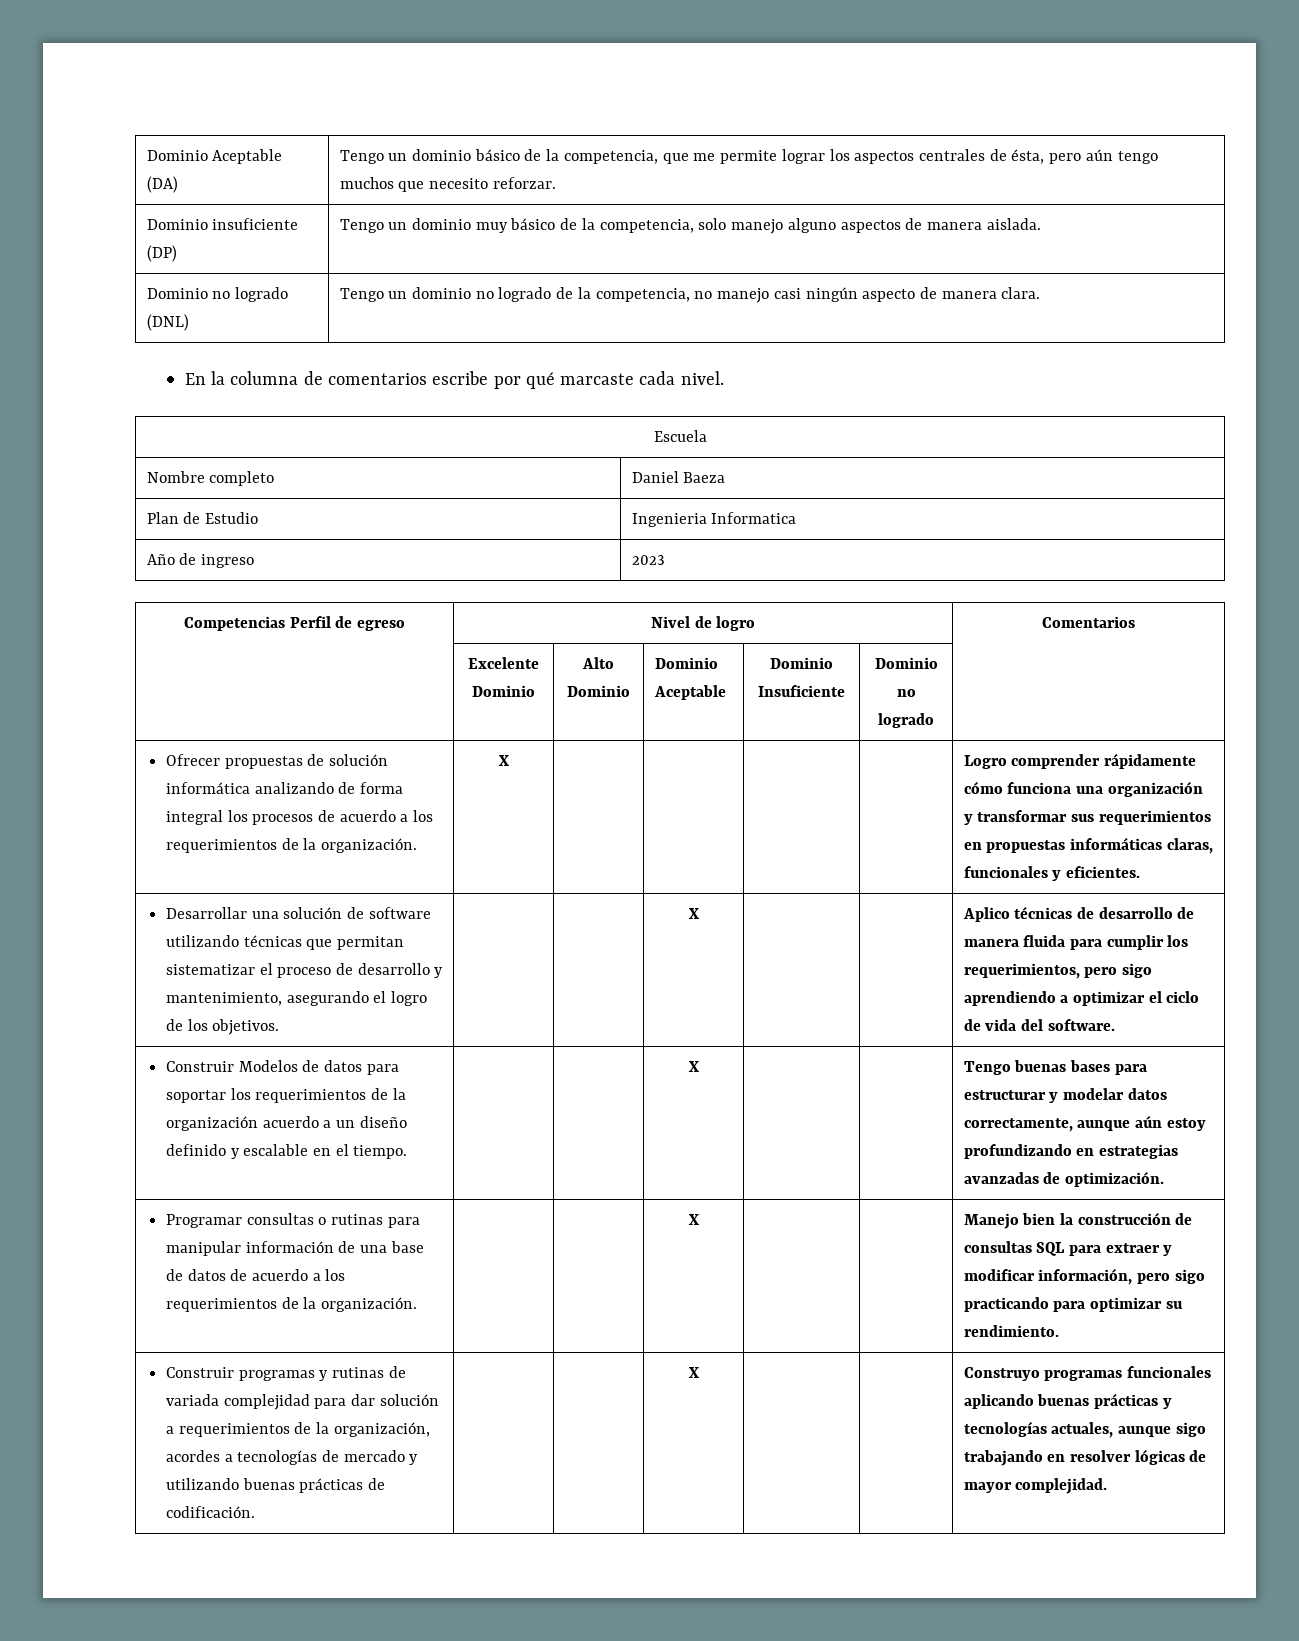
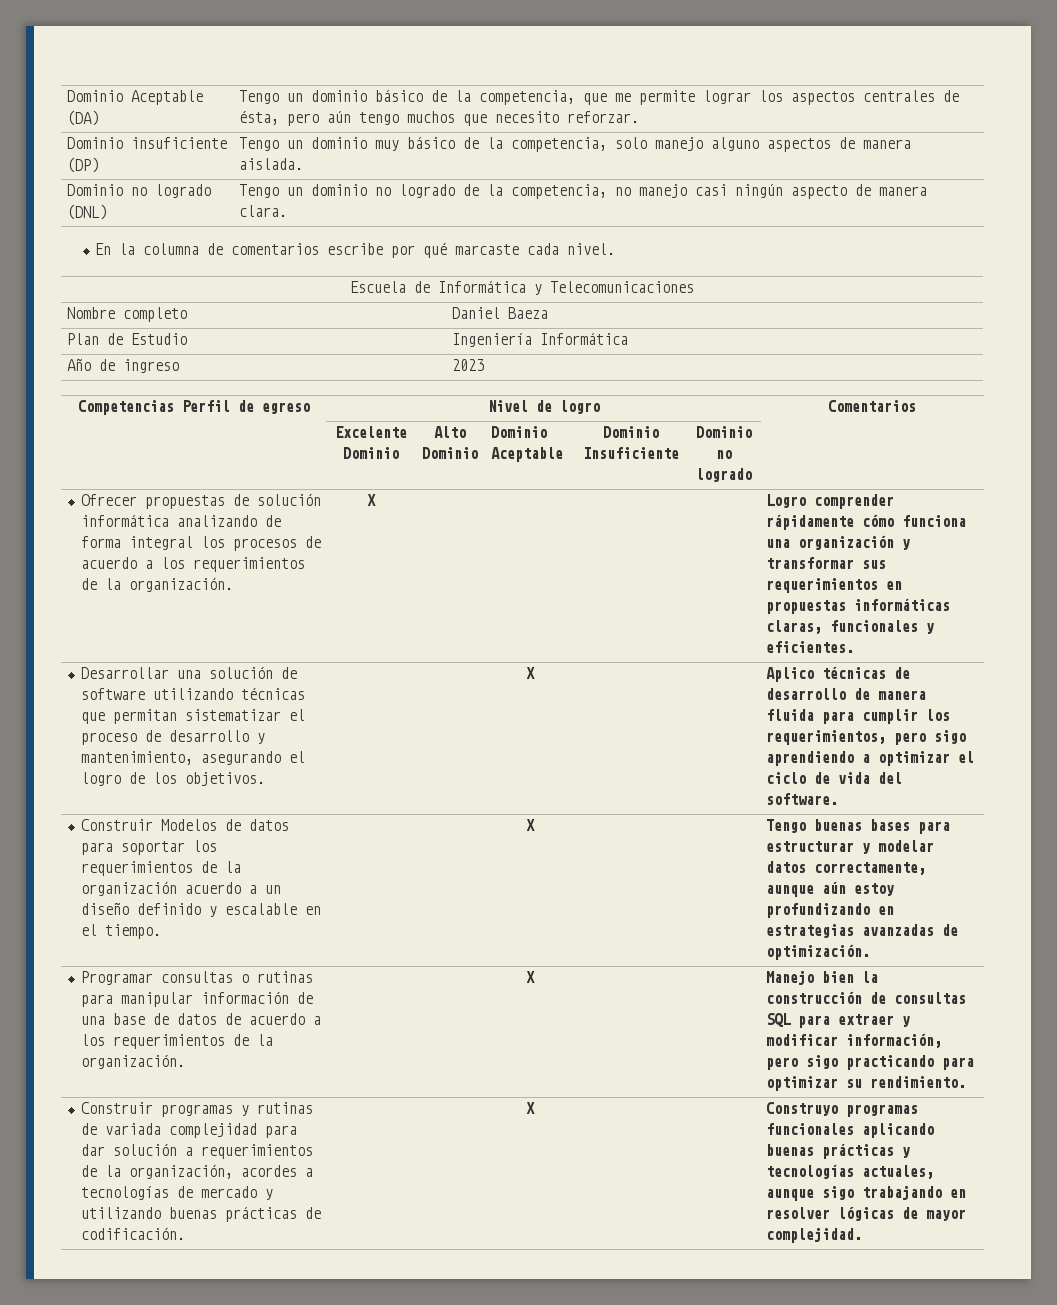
(707, 436) none -> [414,280,694,295] de Informática y Telecomunicaciones
[631,512,797,527] Ingenieria Informatica -> [451,332,628,347] Ingeniería Informática

